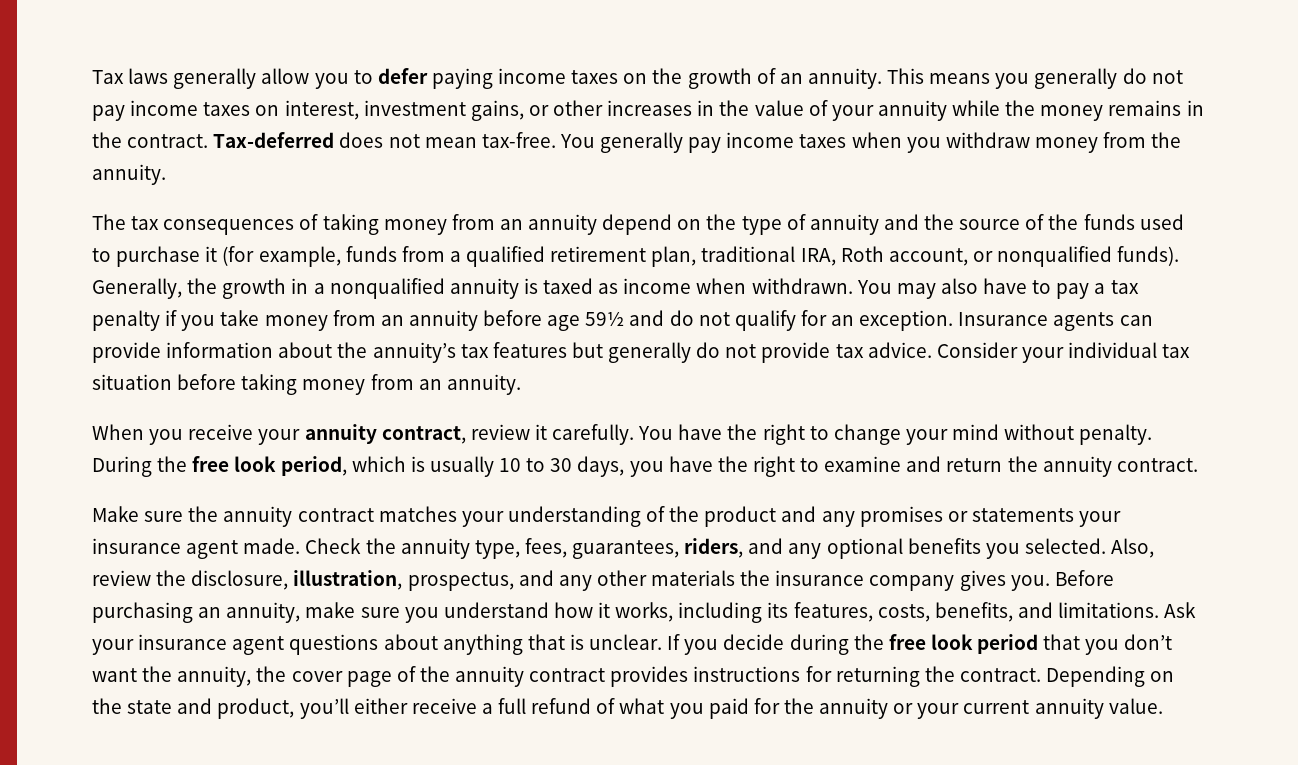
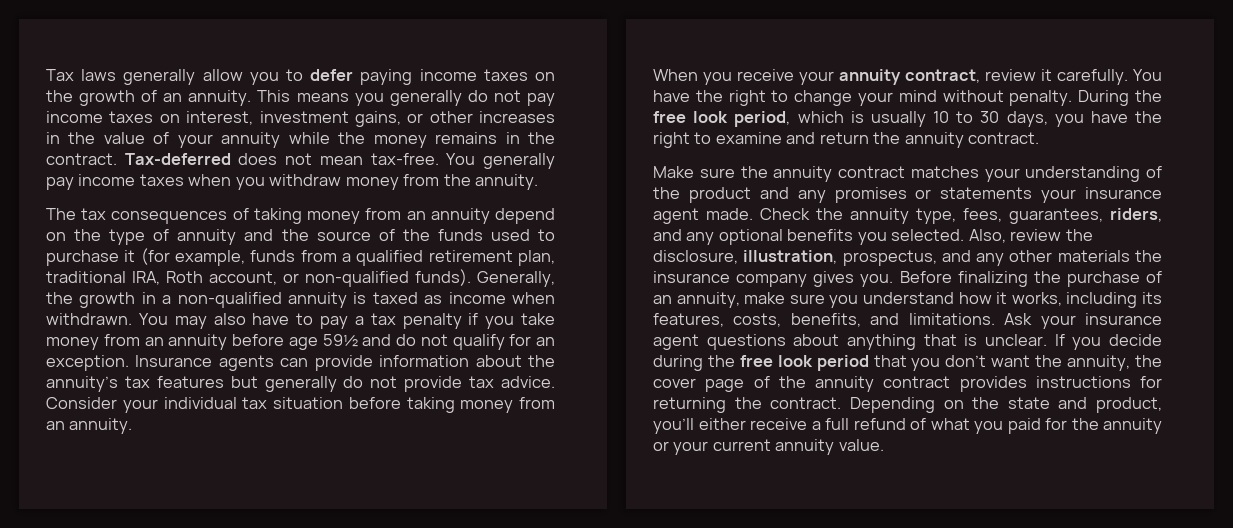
[997,246,1113,267] nonqualified -> [305,271,409,287] non-qualified
[329,278,445,299] nonqualified -> [177,292,282,308] non-qualified
[92,602,193,623] purchasing -> [957,271,1162,287] finalizing the purchase of

